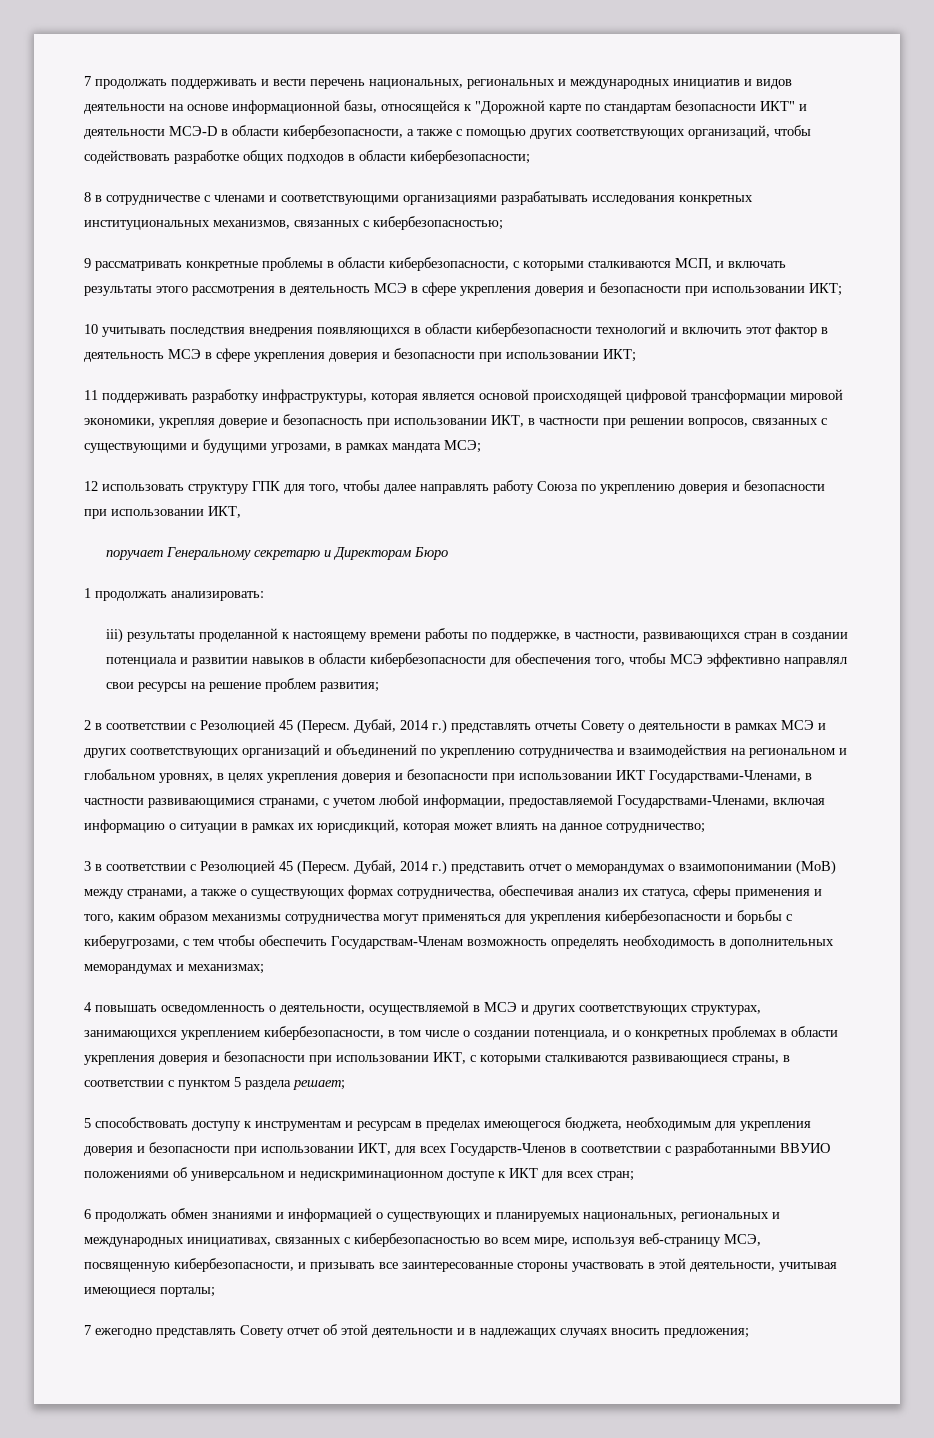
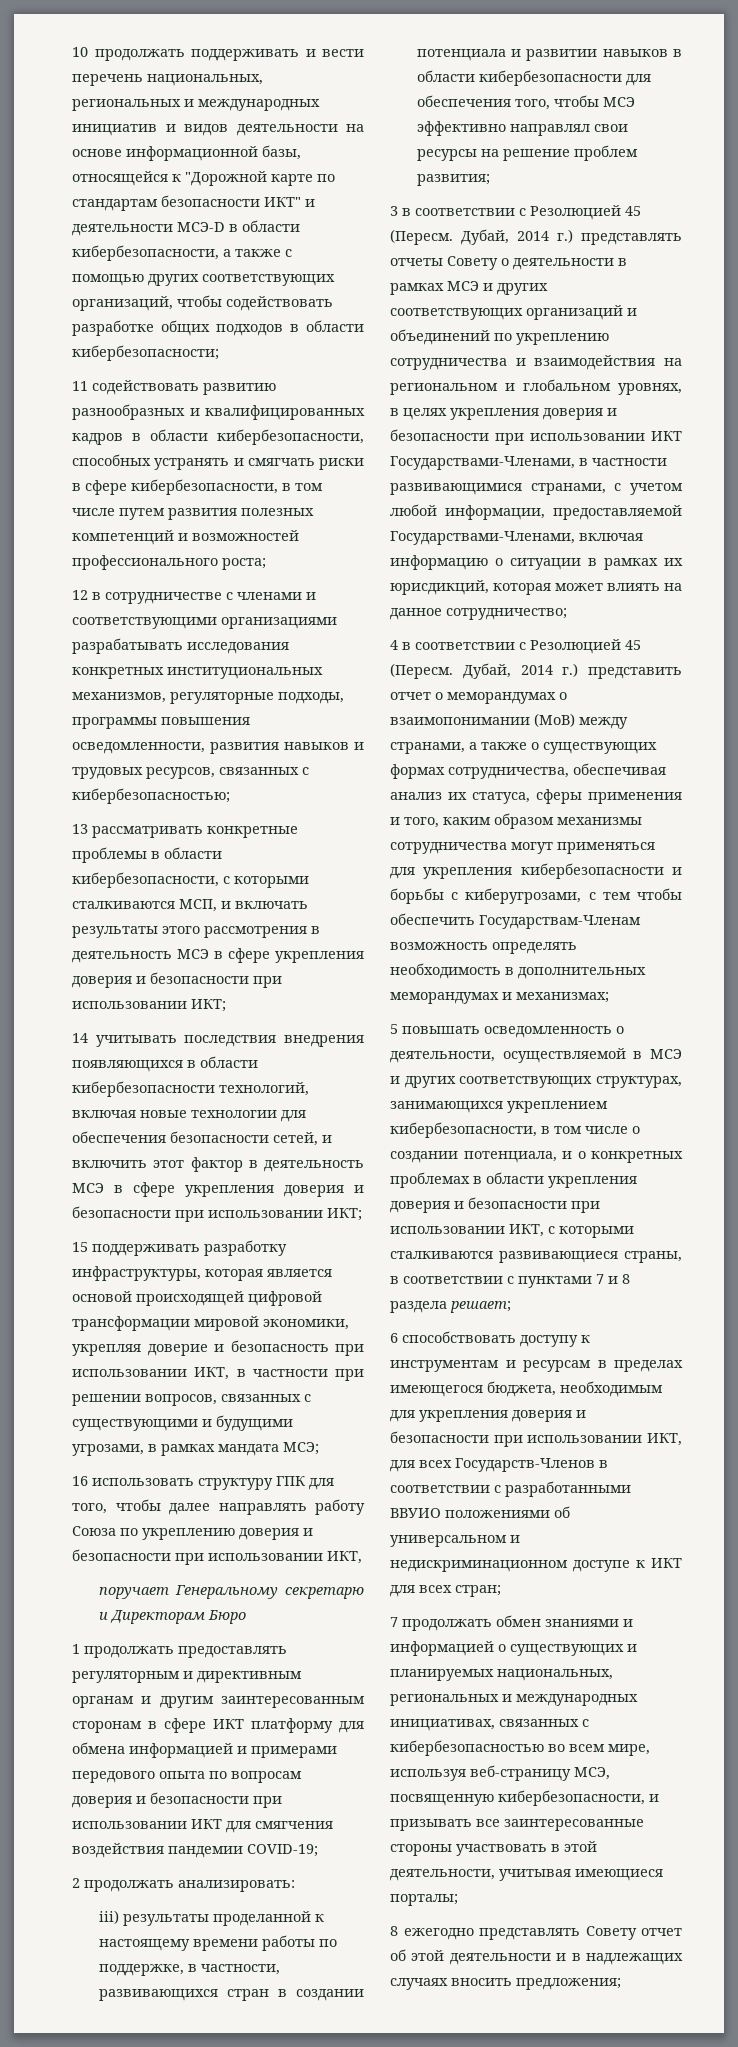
[84,76,91,86] 7 -> [72,47,88,57] 10
[84,192,91,202] 8 -> [72,380,276,395] [72,404,365,420] [72,429,364,445] [72,454,364,470] [72,479,323,495] [72,508,314,520] [72,530,299,545] [72,555,266,570] [72,590,88,600] 11 содействовать развитию разнообразных и квалифицированных кадров в области кибербезопасности, способных устранять и смягчать риски в сфере кибербезопасности, в том числе путем развития полезных компетенций и возможностей профессионального роста; // 12
(290, 224) none -> [170,692,344,704] [72,717,250,729] [72,742,364,754] [72,767,215,779] регуляторные подходы, программы повышения осведомленности, развития навыков и трудовых ресурсов,
[84,258,91,268] 9 -> [72,824,88,834] 13
[84,324,98,334] 10 -> [72,1033,88,1043] 14
[596,323,666,334] технологий -> [219,1082,309,1096] [72,1110,306,1122] [72,1131,318,1146] технологий, включая новые технологии для обеспечения безопасности сетей,
[84,390,98,400] 11 -> [72,1242,88,1252] 15
[84,481,98,491] 12 -> [72,1476,88,1486] 16
(167, 596) none -> [178,1646,287,1658] [72,1671,302,1683] [72,1696,365,1708] [72,1718,364,1733] [72,1742,337,1758] [72,1771,302,1783] [72,1792,282,1808] [72,1819,333,1833] [72,1843,318,1858] [72,1878,174,1892] предоставлять регуляторным и директивным органам и другим заинтересованным сторонам в сфере ИКТ платформу для обмена информацией и примерами передового опыта по вопросам доверия и безопасности при использовании ИКТ для смягчения воздействия пандемии COVID-19; // 2 продолжать
[84,720,91,730] 2 -> [390,206,398,216] 3
[84,861,91,871] 3 -> [390,640,398,650] 4
[84,1002,92,1012] 4 -> [390,1024,398,1034] 5
[178,1077,241,1090] пунктом 5 -> [518,1274,630,1288] пунктами 7 и 8
[84,1118,91,1128] 5 -> [390,1333,398,1343] 6
[84,1209,91,1219] 6 -> [390,1617,398,1627] 7
[84,1325,91,1335] 7 -> [390,1926,398,1936] 8

